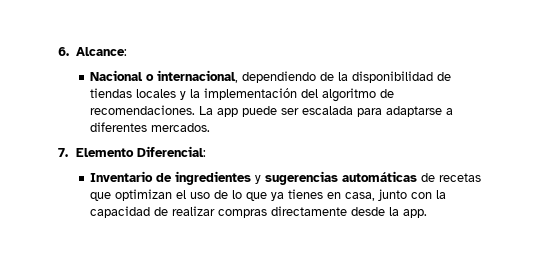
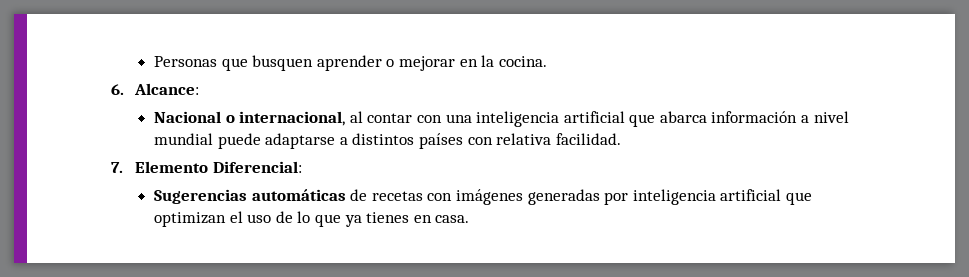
(58, 51) none -> [153,55,547,71] Personas que busquen aprender o mejorar en la cocina. //
[242,71,452,83] [90,88,395,102] [90,105,454,117] [90,122,211,132] [58,146,207,157] [90,171,482,185] dependiendo de la disponibilidad de tiendas locales y la implementación del algoritmo de recomendaciones. La app puede ser escalada para adaptarse a diferentes mercados. // 7. Elemento Diferencial: // Inventario de ingredientes y sugerencias automáticas de recetas -> [349,111,849,127] [153,133,621,149] [110,161,302,173] [153,189,782,205] al contar con una inteligencia artificial que abarca información a nivel mundial puede adaptarse a distintos países con relativa facilidad. // 7. Elemento Diferencial: // Sugerencias automáticas de recetas con imágenes generadas por inteligencia artificial
[345,189,447,201] [90,206,428,218] casa, junto con la capacidad de realizar compras directamente desde la app. -> [435,215,470,223] casa.

